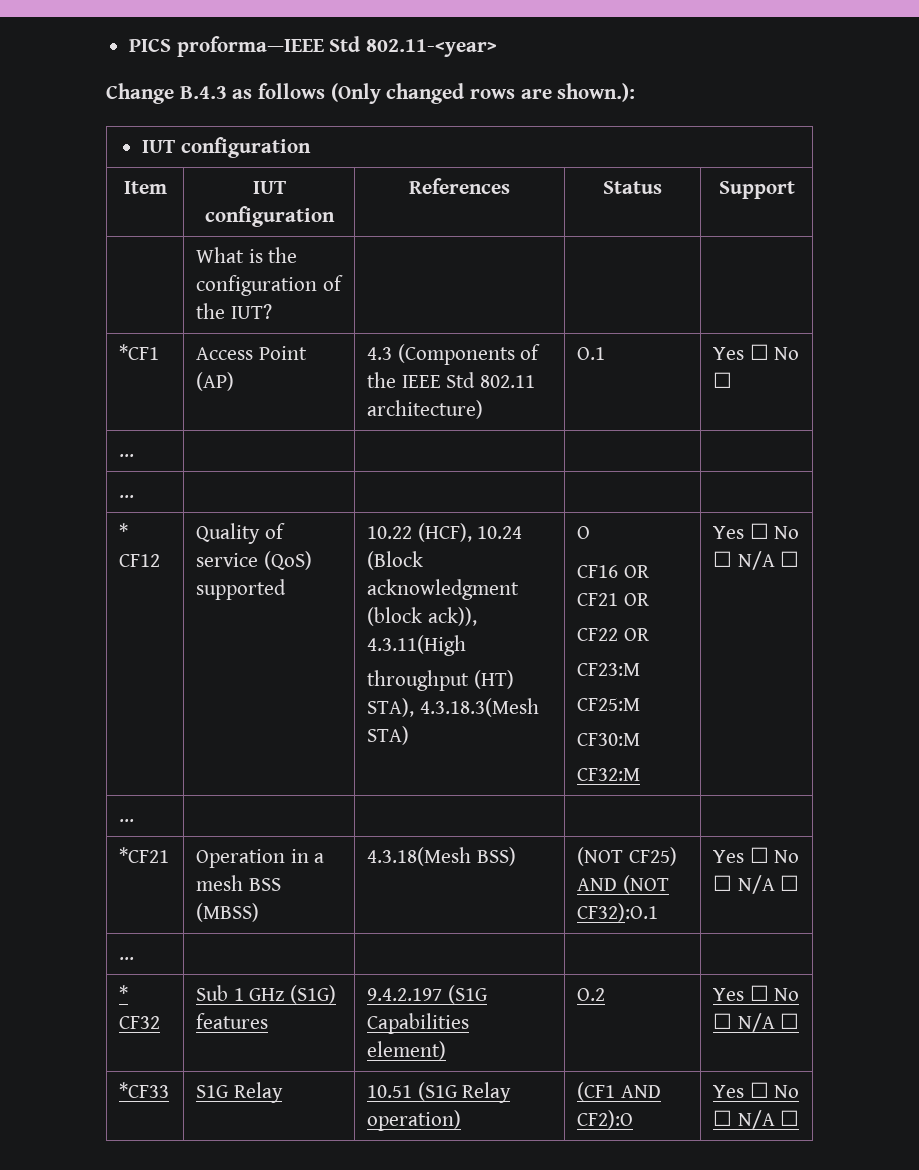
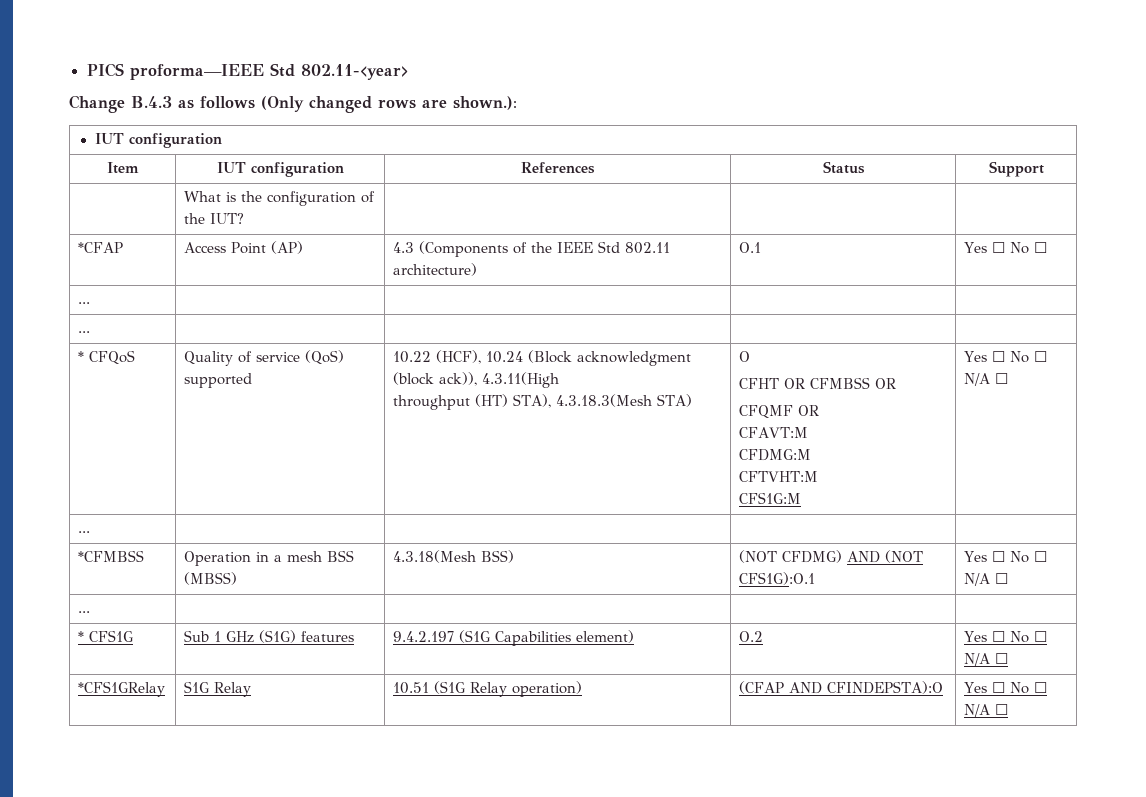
[118,344,159,360] *CF1 -> [78,242,124,253] *CFAP
[118,554,160,567] CF12 -> [89,350,136,365] CFQoS
[576,565,650,578] [576,593,650,606] [576,628,650,641] [576,663,640,676] [576,698,640,711] [576,733,640,746] [576,768,640,781] [712,523,800,539] [712,551,800,570] [118,819,134,822] [118,847,169,863] CF16 OR CF21 OR // CF22 OR // CF23:M // CF25:M // CF30:M // CF32:M | Yes ☐ No ☐ N/A ☐ // ... | | | | // *CF21 -> [739,377,897,389] [739,405,820,419] [739,427,809,438] [739,449,812,461] [739,471,819,482] [739,492,802,504] [964,351,1048,363] [964,373,1009,386] [78,531,91,533] [78,550,145,562] CFHT OR CFMBSS OR // CFQMF OR // CFAVT:M // CFDMG:M // CFTVHT:M // CFS1G:M | Yes ☐ No ☐ N/A ☐ // ... | | | | // *CFMBSS
[628,847,677,866] CF25) -> [782,550,843,563] CFDMG)
[576,903,658,922] CF32):O.1 -> [739,572,816,585] CFS1G):O.1
[118,1016,160,1029] CF32 -> [89,630,134,642] CFS1G
[118,1082,169,1098] *CF33 -> [78,681,166,697] *CFS1GRelay
[576,1082,661,1101] [576,1110,633,1129] (CF1 AND CF2):O -> [739,681,944,694] (CFAP AND CFINDEPSTA):O

